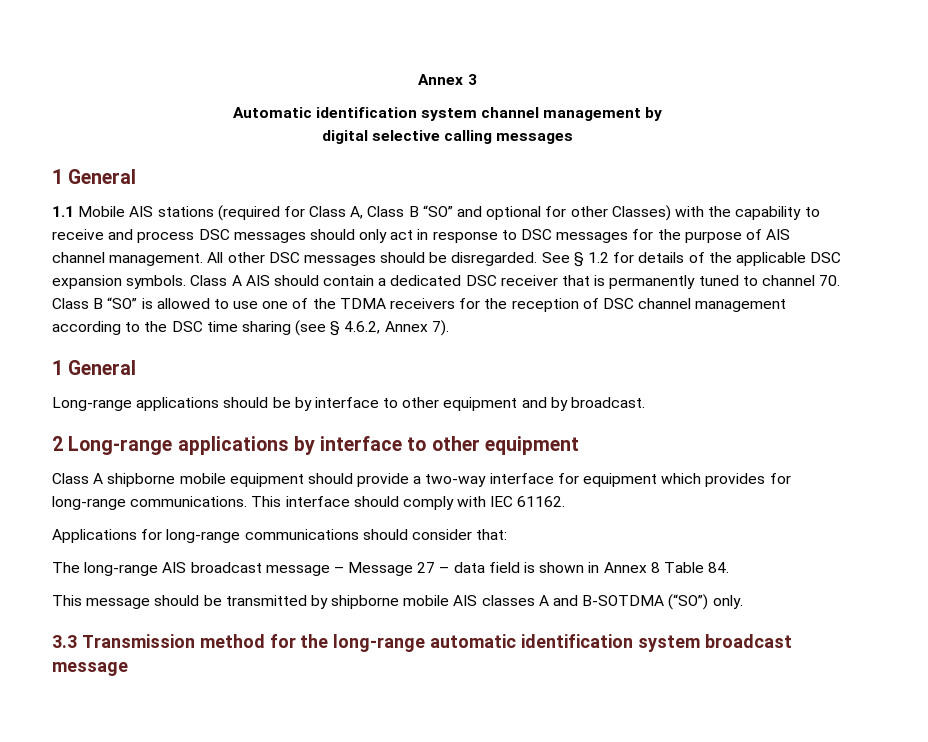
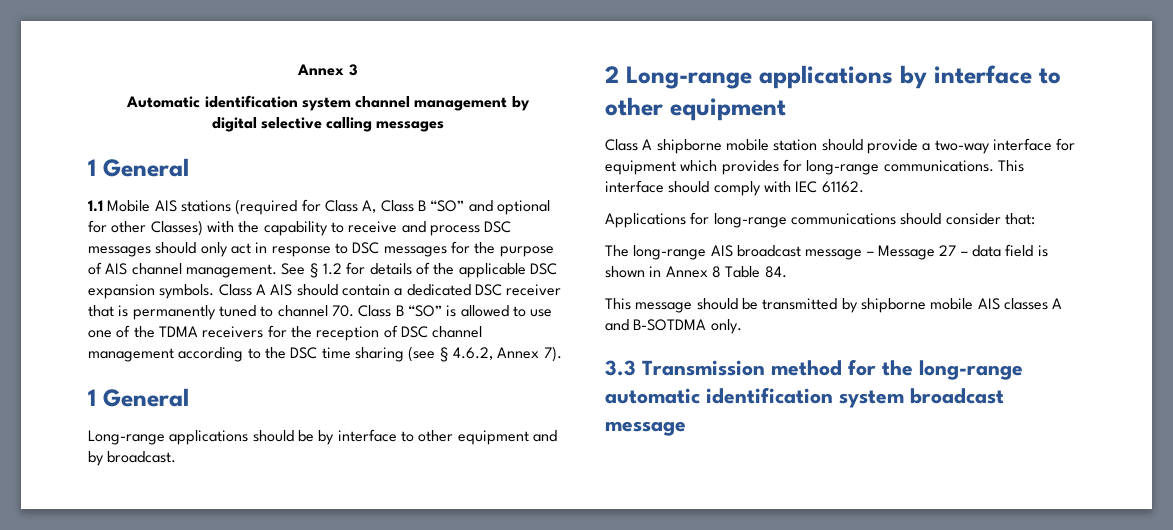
[207,252,538,266] All other DSC messages should be disregarded. -> (277, 271) none
[229,473,304,487] equipment -> [773,139,818,151] station
[668,594,709,610] (“SO”) -> (707, 325) none

